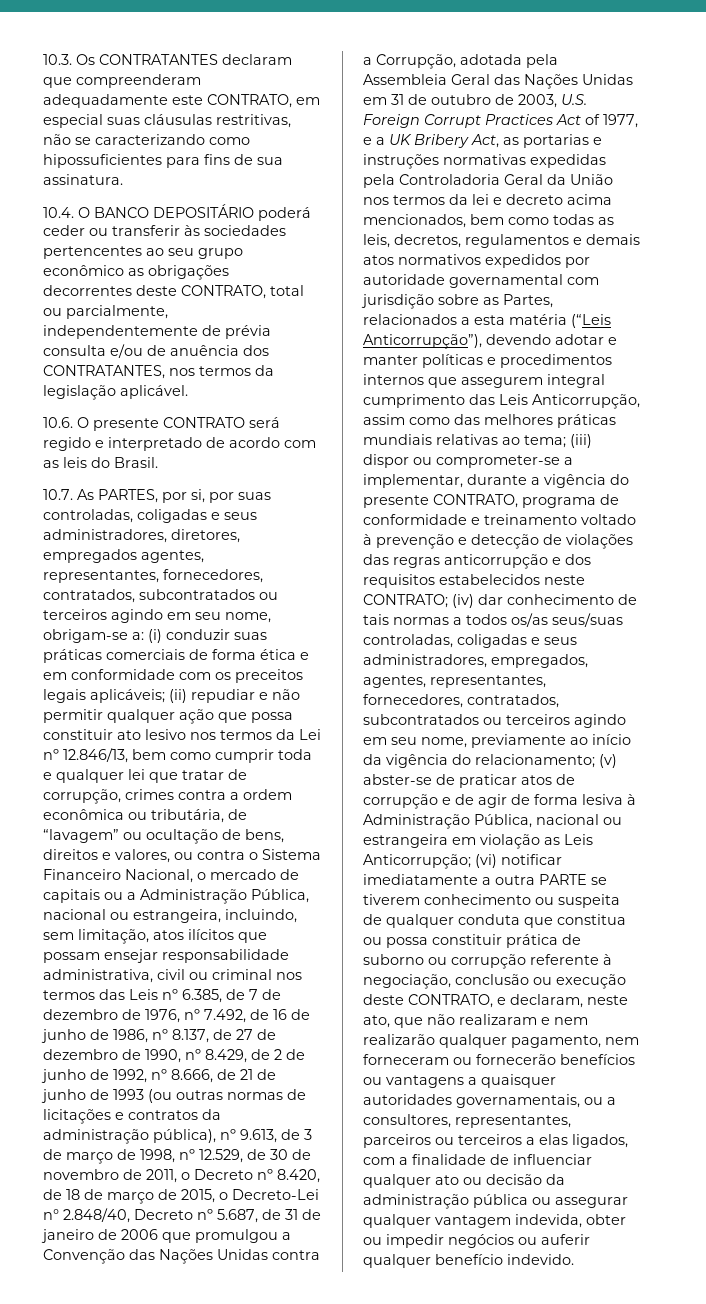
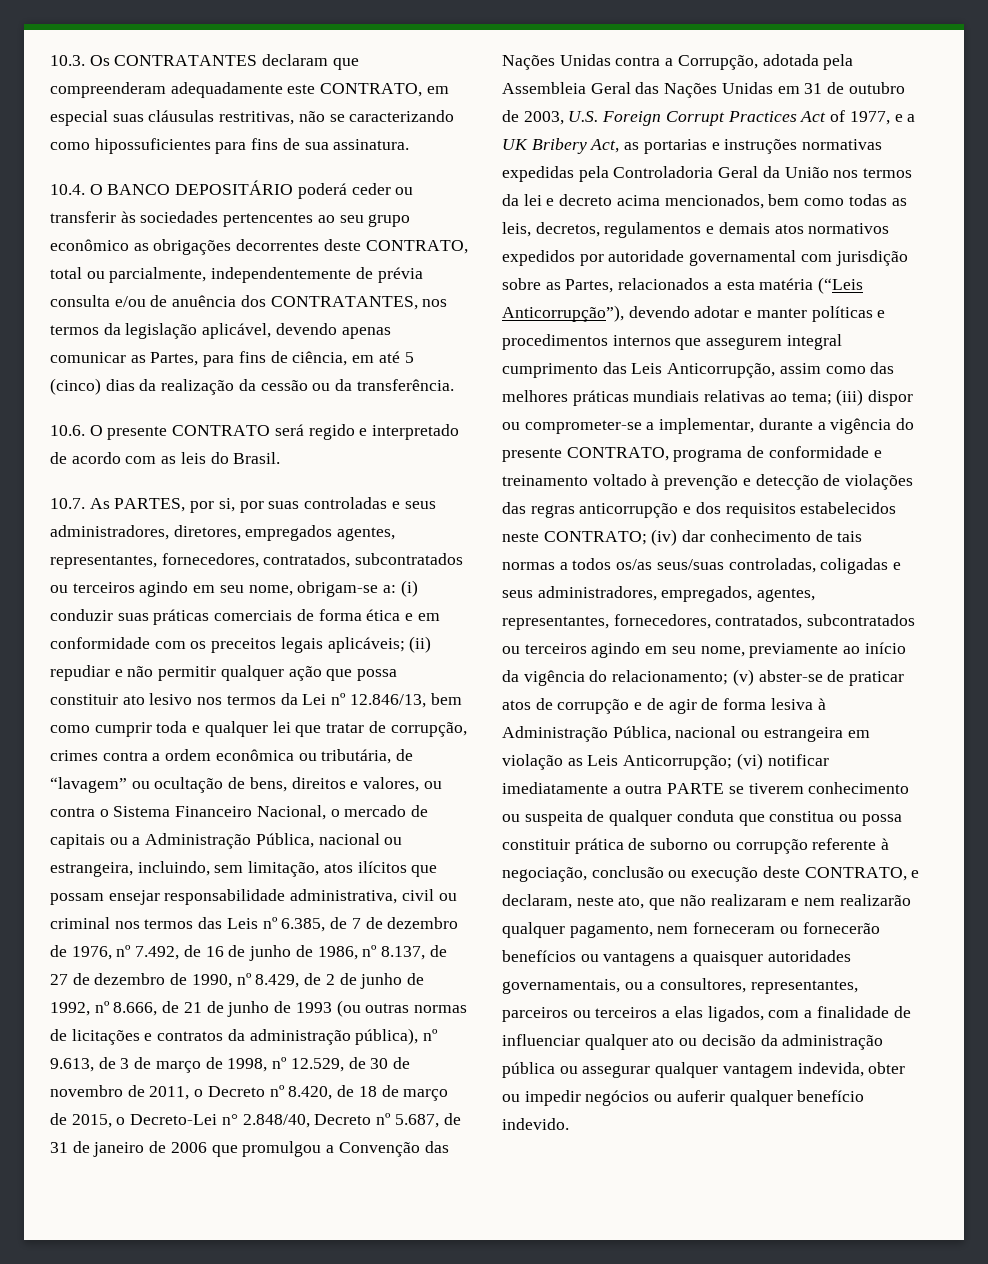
[120,385,188,399] aplicável. -> [202,323,391,339] [50,351,414,367] [50,378,454,395] aplicável, devendo apenas comunicar as Partes, para fins de ciência, em até 5 (cinco) dias da realização da cessão ou da transferência.
[43,509,207,523] controladas, coligadas -> [304,497,388,509] controladas

